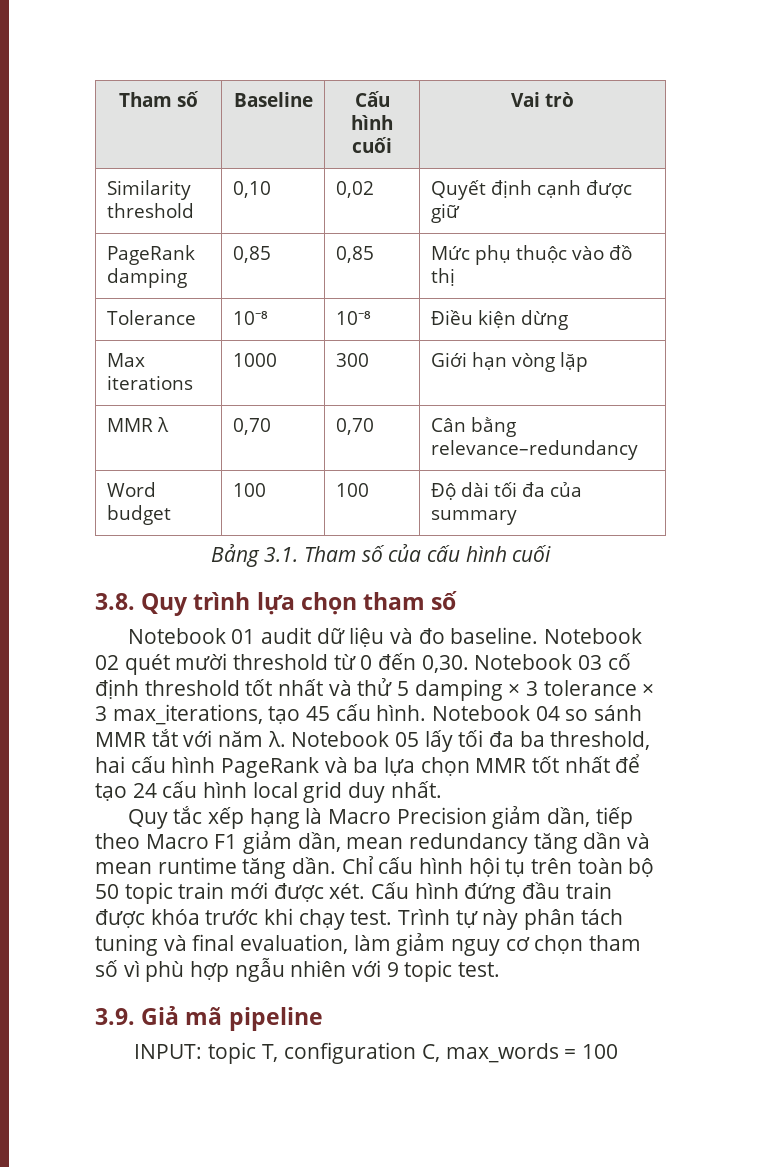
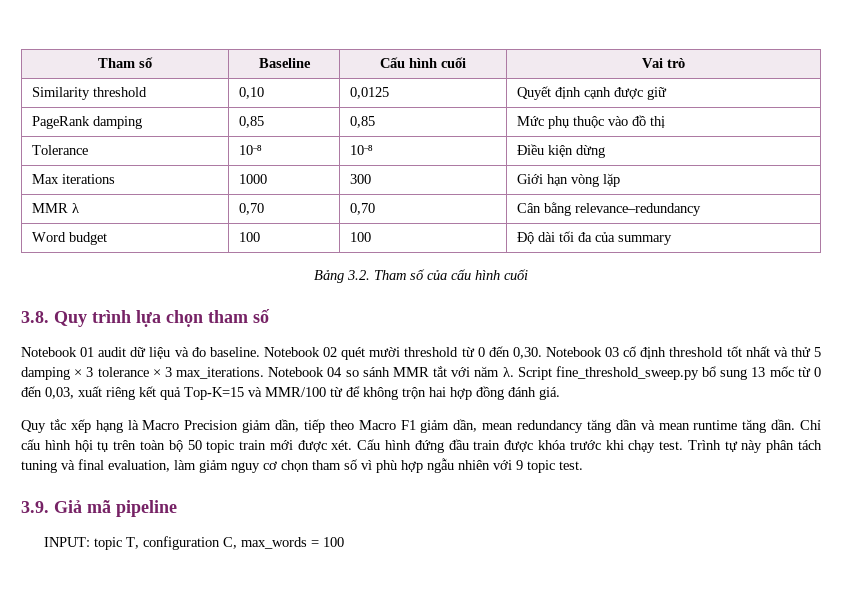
[335,181,374,198] 0,02 -> [349,87,389,99] 0,0125
[264,547,299,562] 3.1. -> [347,270,370,280] 3.2.
[112,704,427,725] max_iterations, tạo 45 cấu hình. -> [176,367,265,379] max_iterations.
[291,730,651,752] [95,754,641,778] [95,781,442,803] Notebook 05 lấy tối đa ba threshold, hai cấu hình PageRank và ba lựa chọn MMR tốt nhất để tạo 24 cấu hình local grid duy nhất. -> [517,366,821,380] [21,386,560,400] Script fine_threshold_sweep.py bổ sung 13 mốc từ 0 đến 0,03, xuất riêng kết quả Top-K=15 và MMR/100 từ để không trộn hai hợp đồng đánh giá.

